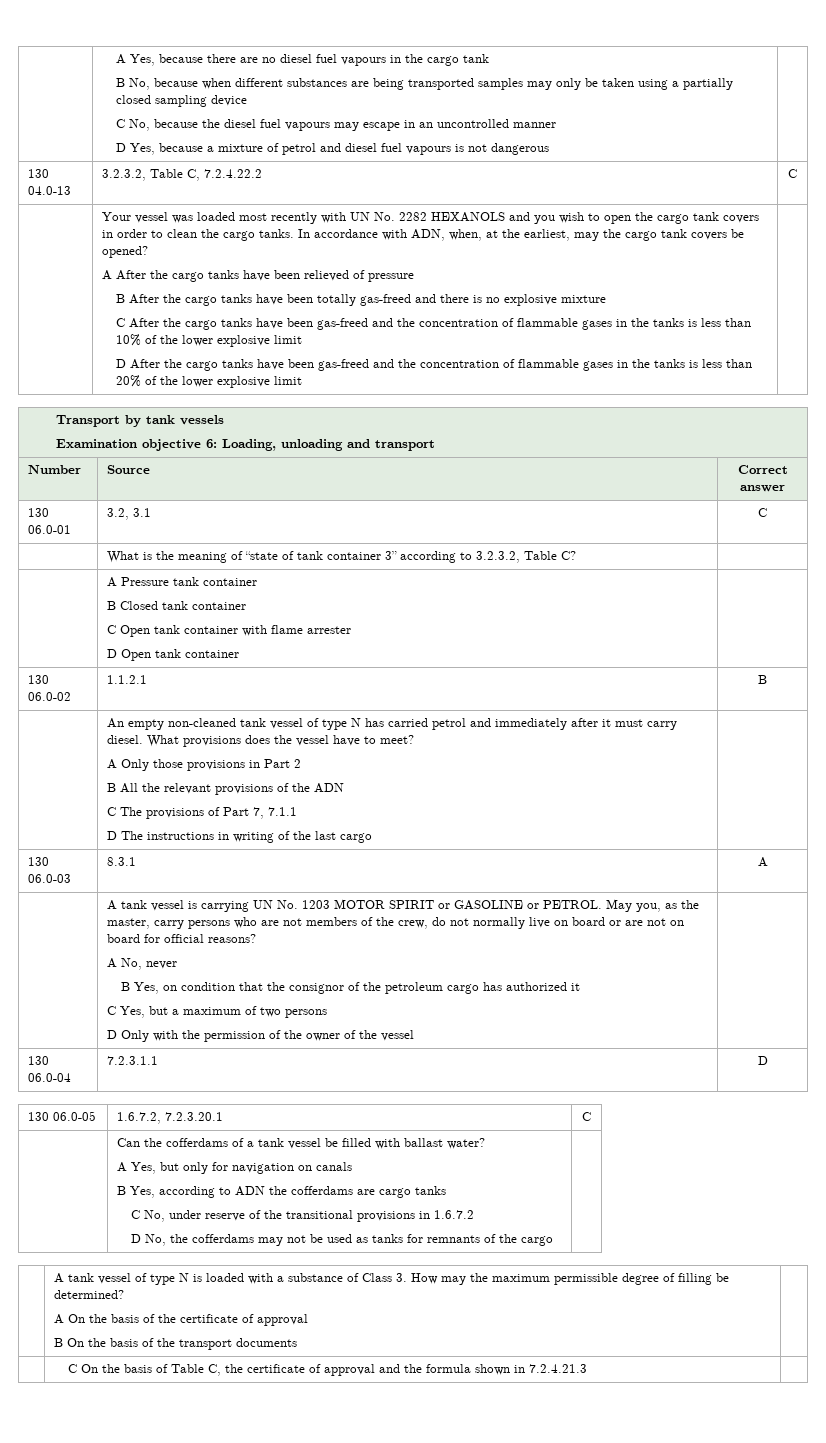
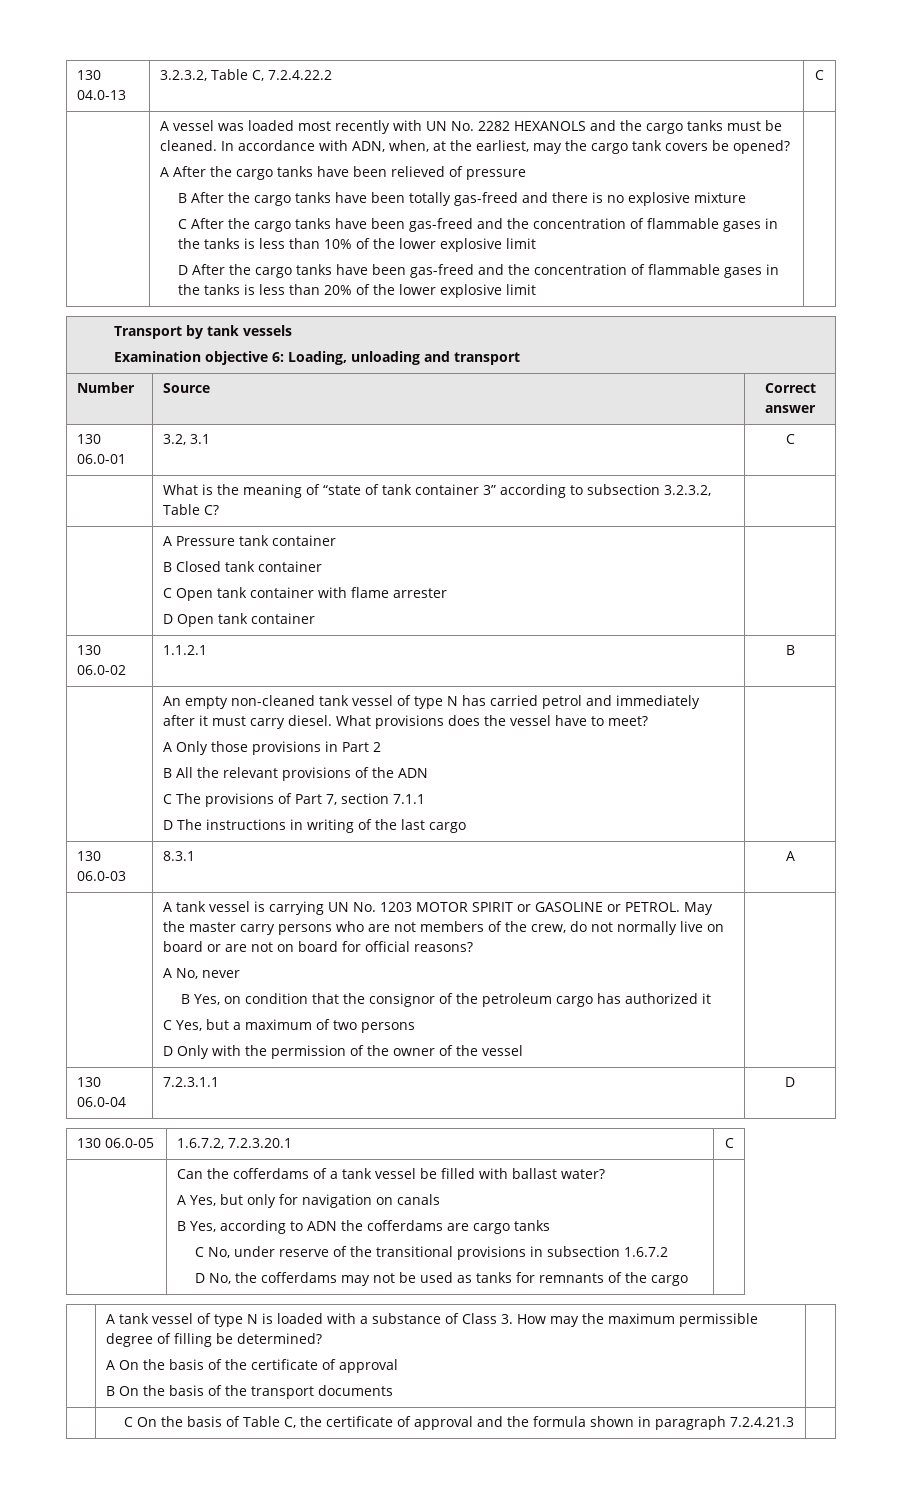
[115,54,489,66] [115,78,733,90] [115,95,247,107] [115,119,556,131] [115,143,549,155] | A Yes, because there are no diesel fuel vapours in the cargo tank // B No, because when different substances are being transported samples may only be taken using a partially closed sampling device // C No, because the diesel fuel vapours may escape in an uncontrolled manner // D Yes, because a mixture of petrol and diesel fuel vapours is not dangerous | // -> (76, 75) none
[101,212,131,221] Your -> [159,121,169,131] A
[533,212,759,224] [101,229,294,241] you wish to open the cargo tank covers in order to clean the cargo tanks. -> [619,120,782,134] [159,140,217,151] the cargo tanks must be cleaned.
(472, 556) none -> [586,484,660,495] subsection
(264, 813) none -> [340,793,389,804] section
[635,900,699,912] [106,918,150,929] you, as the master, -> [162,921,236,932] the master
(430, 1215) none -> [547,1246,621,1257] subsection
(525, 1369) none -> [655,1416,727,1430] paragraph

